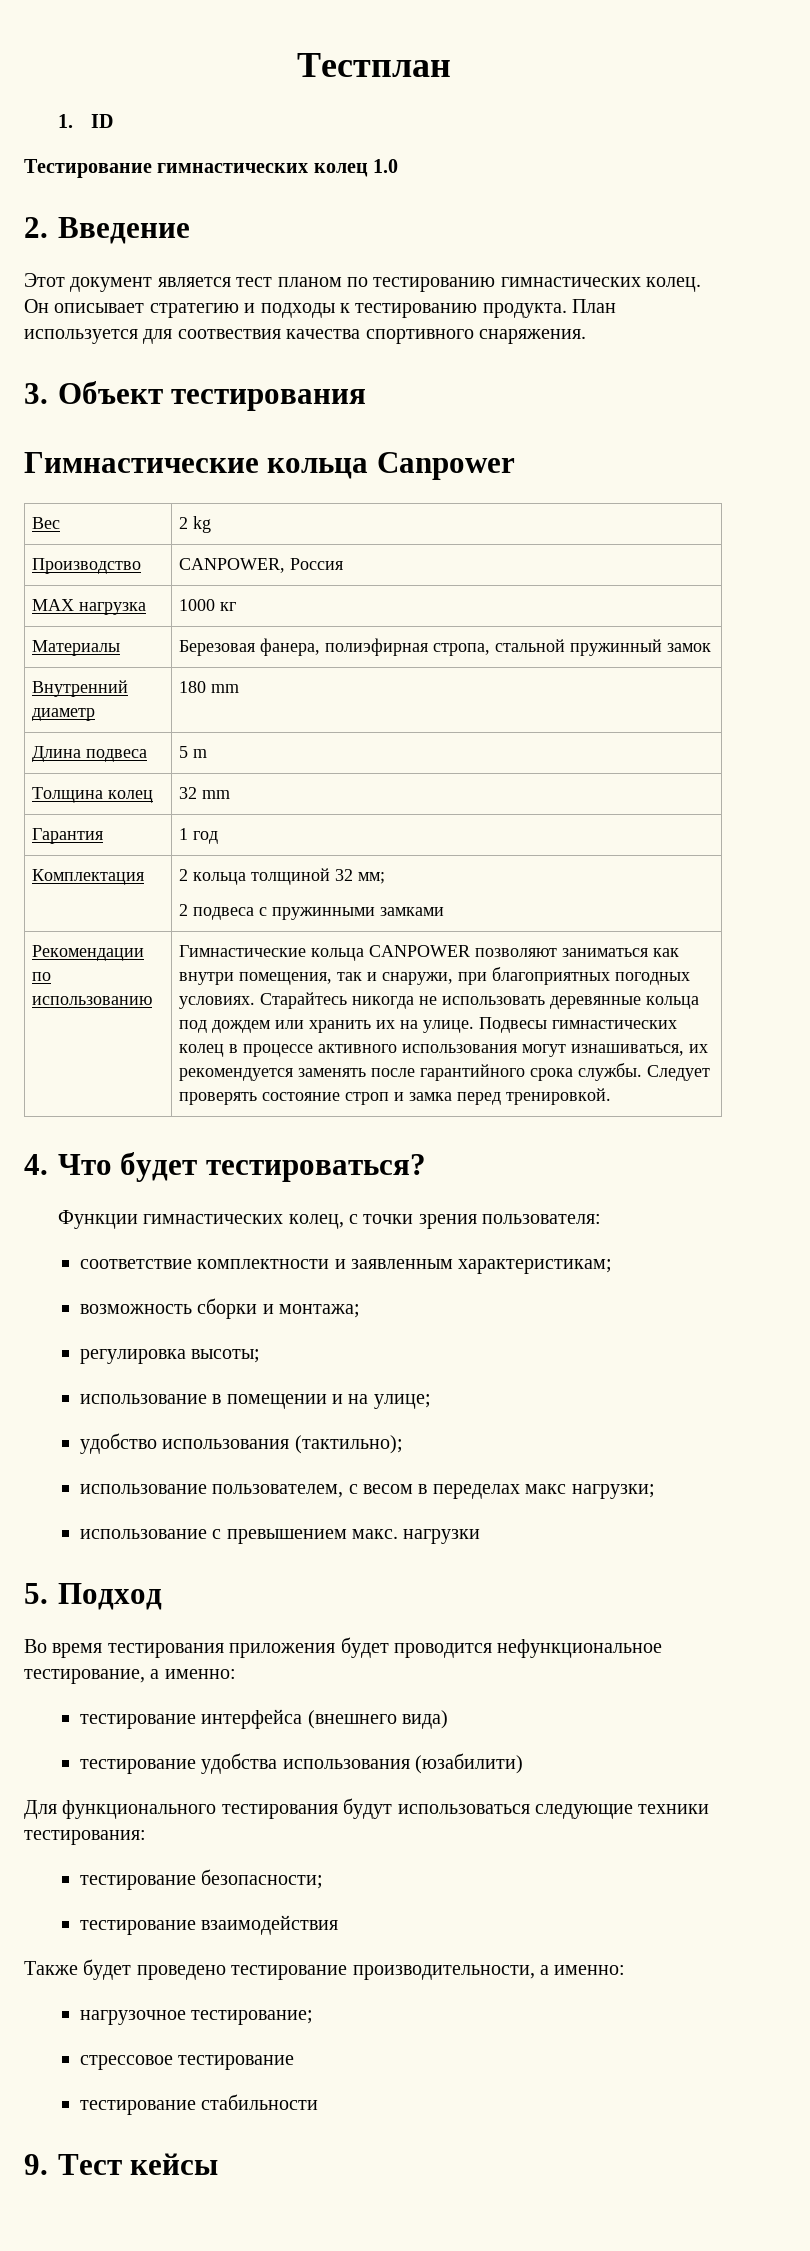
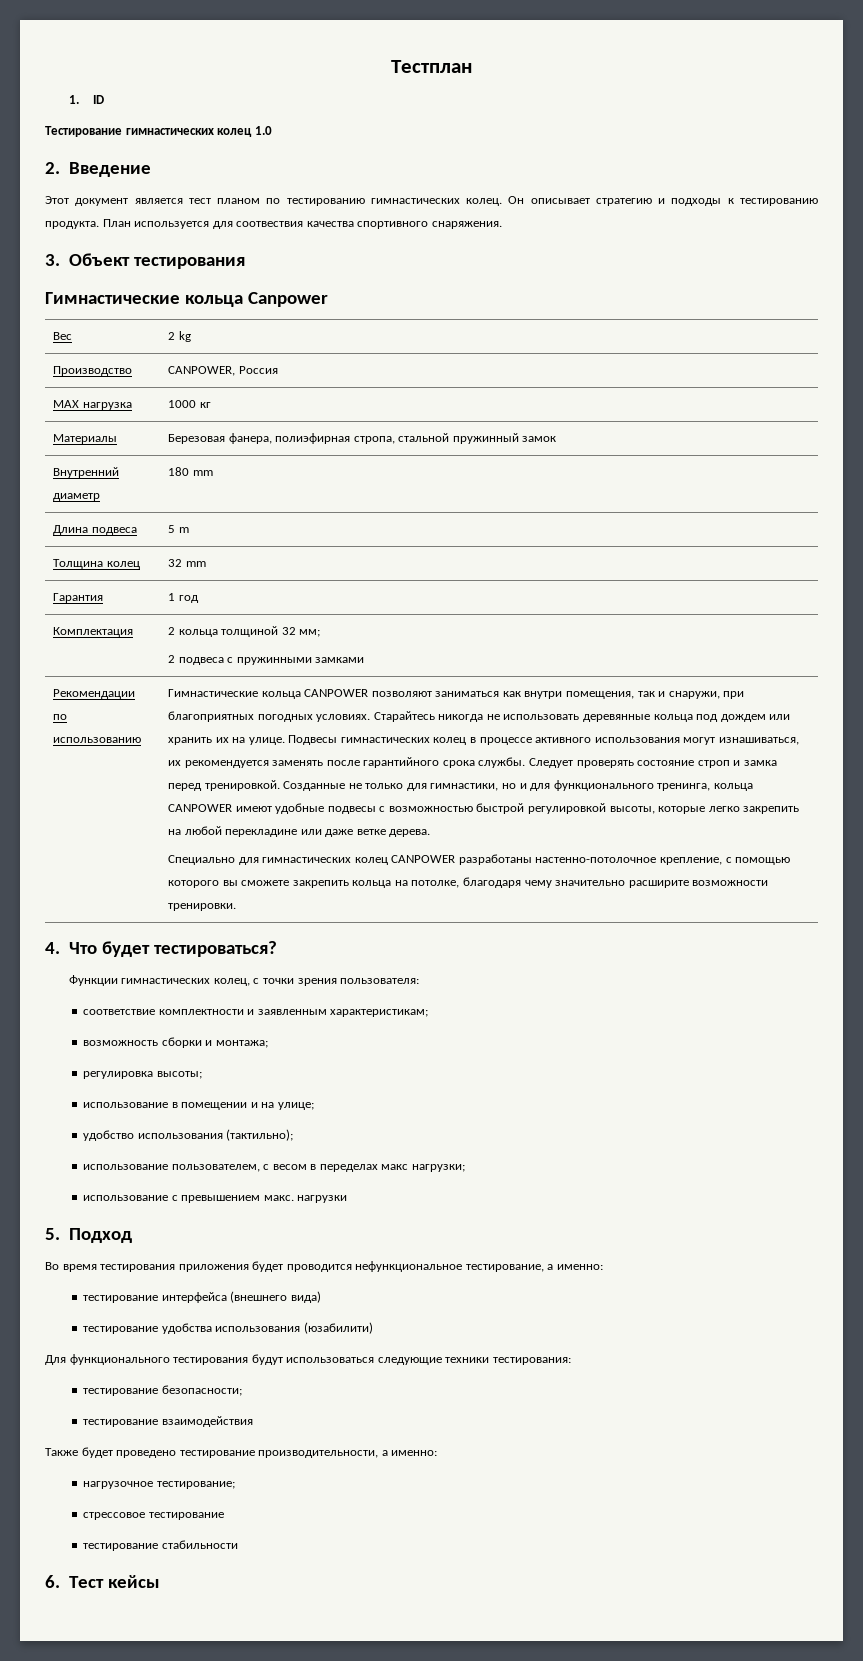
(612, 1096) none -> [283,780,753,791] [168,803,800,814] [168,826,431,837] [168,854,791,865] [168,877,769,888] [168,903,237,911] Созданные не только для гимнастики, но и для функционального тренинга, кольца CANPOWER имеют удобные подвесы с возможностью быстрой регулировкой высоты, которые легко закрепить на любой перекладине или даже ветке дерева. // Специально для гимнастических колец CANPOWER разработаны настенно-потолочное крепление, с помощью которого вы сможете закрепить кольца на потолке, благодаря чему значительно расширите возможности тренировки.
[24,2154,48,2175] 9. -> [45,1575,60,1588] 6.

